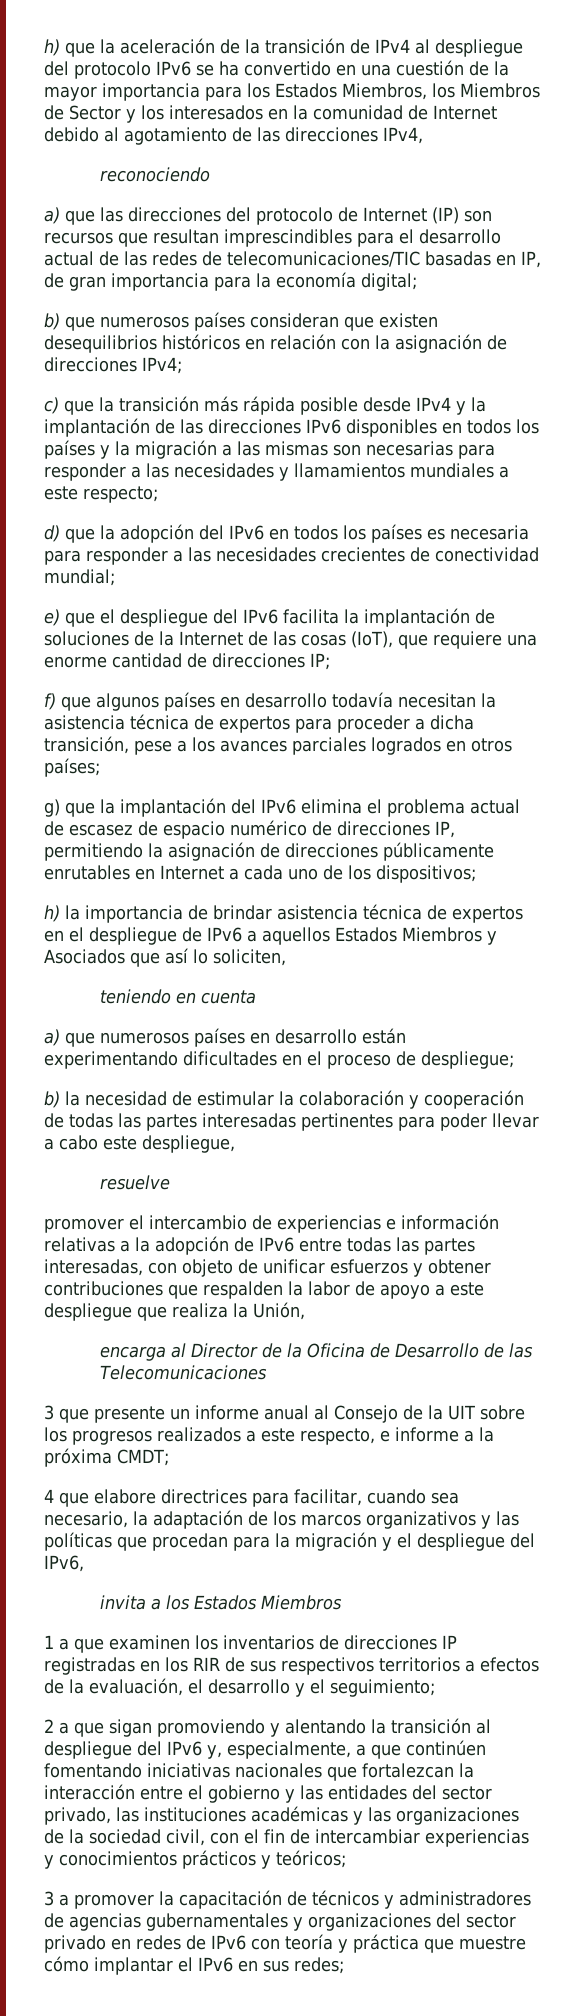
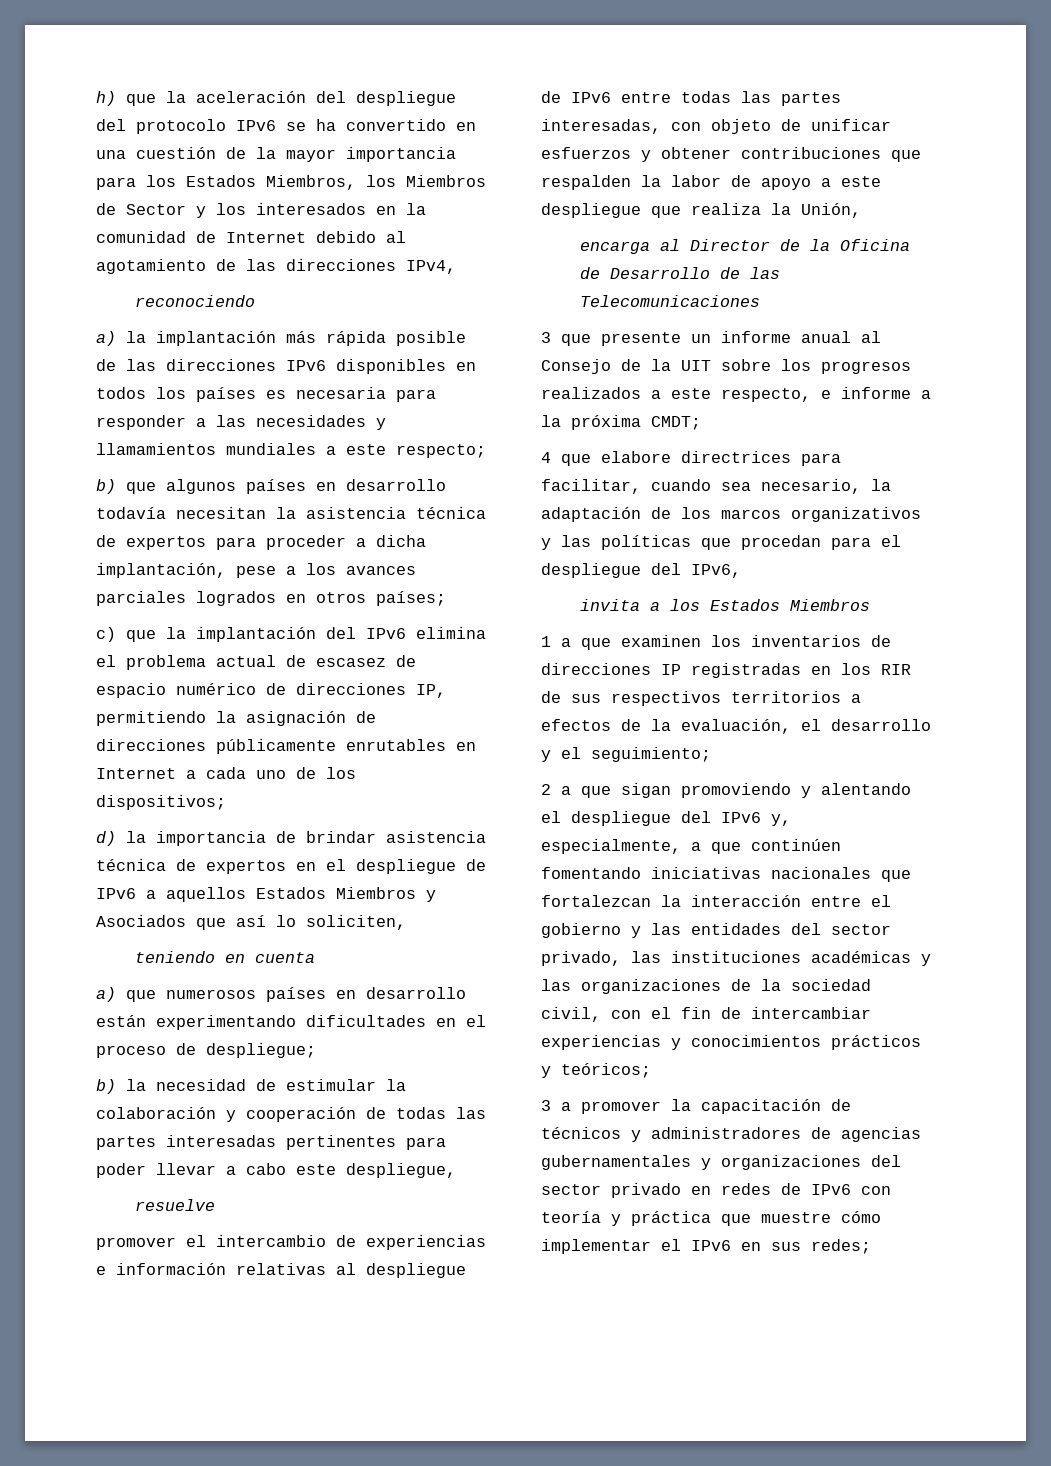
[220,38,430,54] de la transición de IPv4 al -> [316,91,346,103] del
[65,207,492,225] [44,229,501,247] [44,251,541,268] [44,272,417,291] [44,312,438,331] [44,334,507,353] [44,357,182,374] [44,396,486,415] [44,418,150,437] que las direcciones del protocolo de Internet (IP) son recursos que resultan imprescindibles para el desarrollo actual de las redes de telecomunicaciones/TIC basadas en IP, de gran importancia para la economía digital; // b) que numerosos países consideran que existen desequilibrios históricos en relación con la asignación de direcciones IPv4; // c) que la transición más rápida posible desde IPv4 y la implantación -> [126,331,466,346] la implantación más rápida posible
[100,440,453,459] y la migración a las mismas son necesarias -> [266,387,386,399] es necesaria
[44,524,529,543] [44,547,539,565] [44,569,115,586] [44,608,495,627] [44,631,537,649] [44,653,330,670] [44,693,56,710] d) que la adopción del IPv6 en todos los países es necesaria para responder a las necesidades crecientes de conectividad mundial; // e) que el despliegue del IPv6 facilita la implantación de soluciones de la Internet de las cosas (IoT), que requiere una enorme cantidad de direcciones IP; // f) -> [96,479,116,494] b)
[44,736,129,754] transición, -> [96,563,226,578] implantación,
[44,799,60,817] g) -> [96,627,116,642] c)
[44,905,60,922] h) -> [96,831,116,846] d)
[120,1236,229,1255] a la adopción -> [336,1263,466,1278] al despliegue
[275,1532,392,1551] la migración y -> (871, 543) none
[371,1718,491,1734] la transición al -> [541,811,561,823] el
[94,1957,173,1975] implantar -> [541,1239,651,1254] implementar

